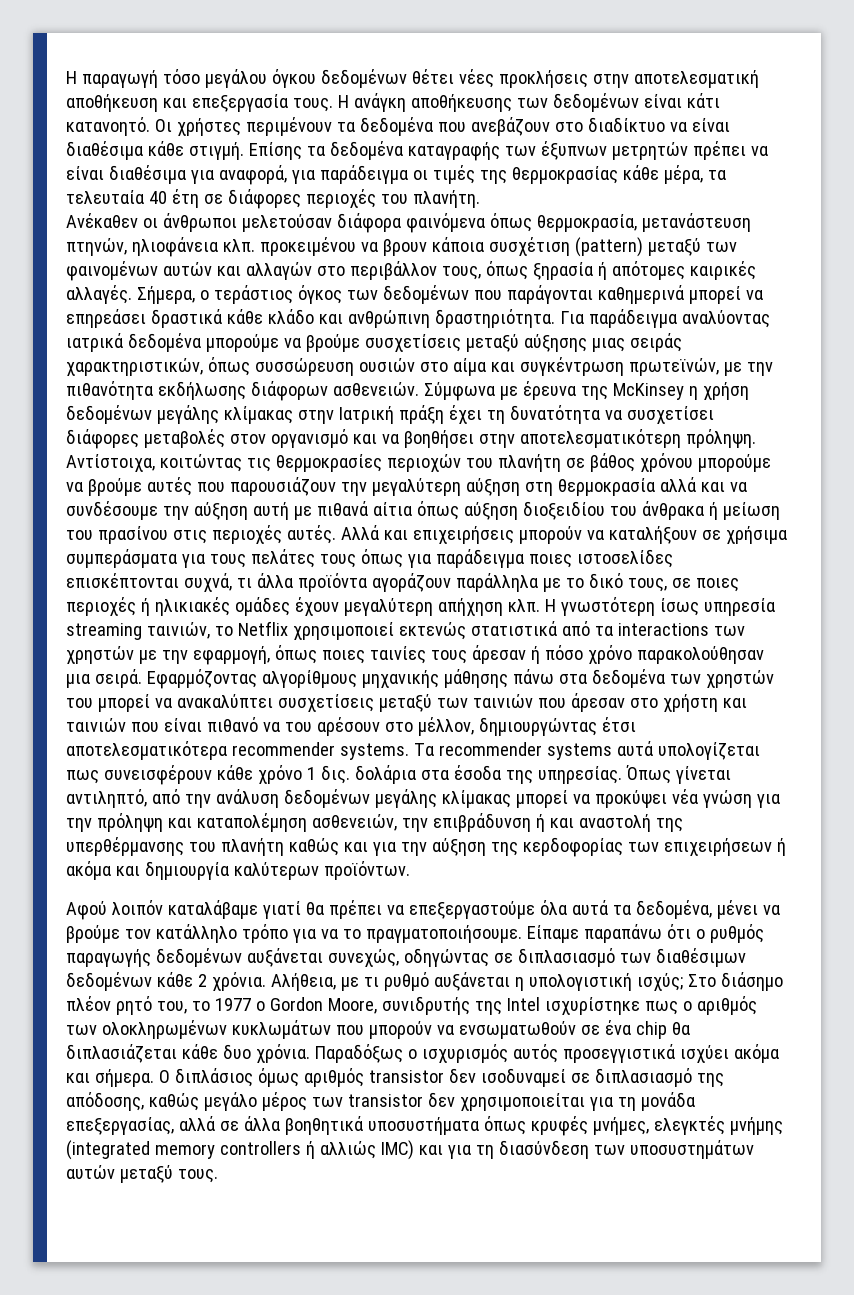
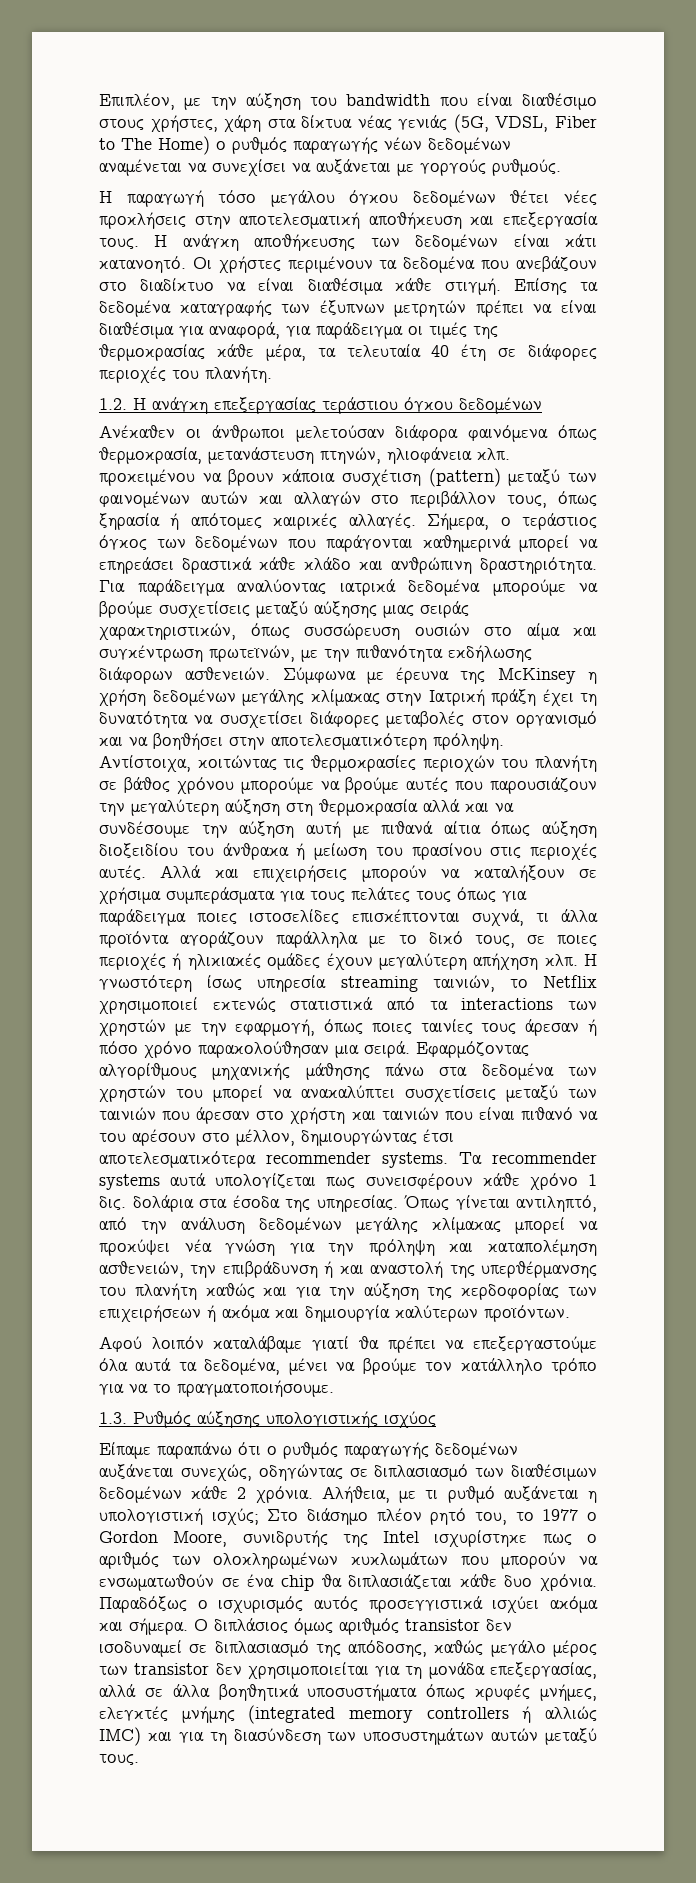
(66, 77) none -> [99,93,597,110] [99,114,597,133] [99,136,511,155] [99,159,561,176] Επιπλέον, με την αύξηση του bandwidth που είναι διαθέσιμο στους χρήστες, χάρη στα δίκτυα νέας γενιάς (5G, VDSL, Fiber to The Home) ο ρυθμός παραγωγής νέων δεδομένων αναμένεται να συνεχίσει να αυξάνεται με γοργούς ρυθμούς. //
(480, 199) none -> [99,397,542,414] // 1.2. Η ανάγκη επεξεργασίας τεράστιου όγκου δεδομένων
(522, 934) none -> [99,1411,436,1428] // 1.3. Ρυθμός αύξησης υπολογιστικής ισχύος //

